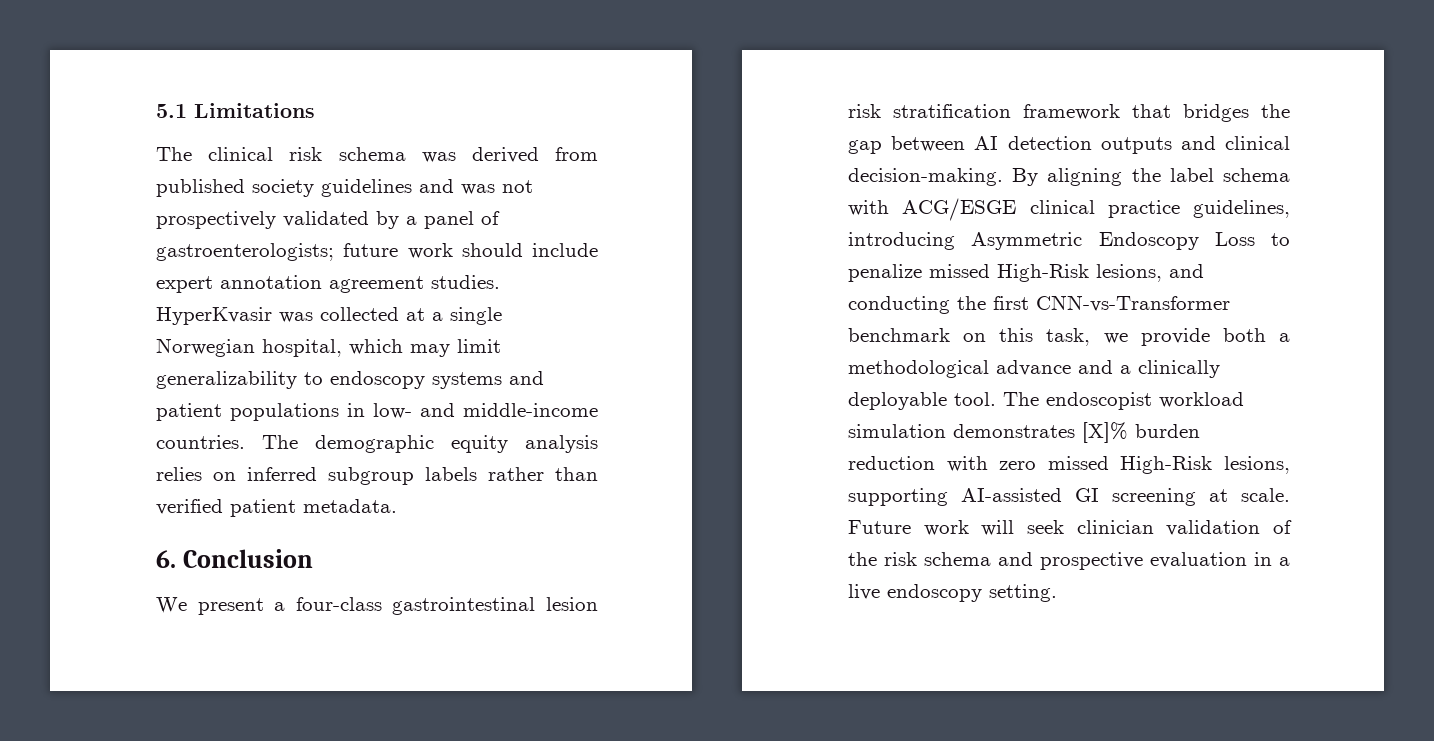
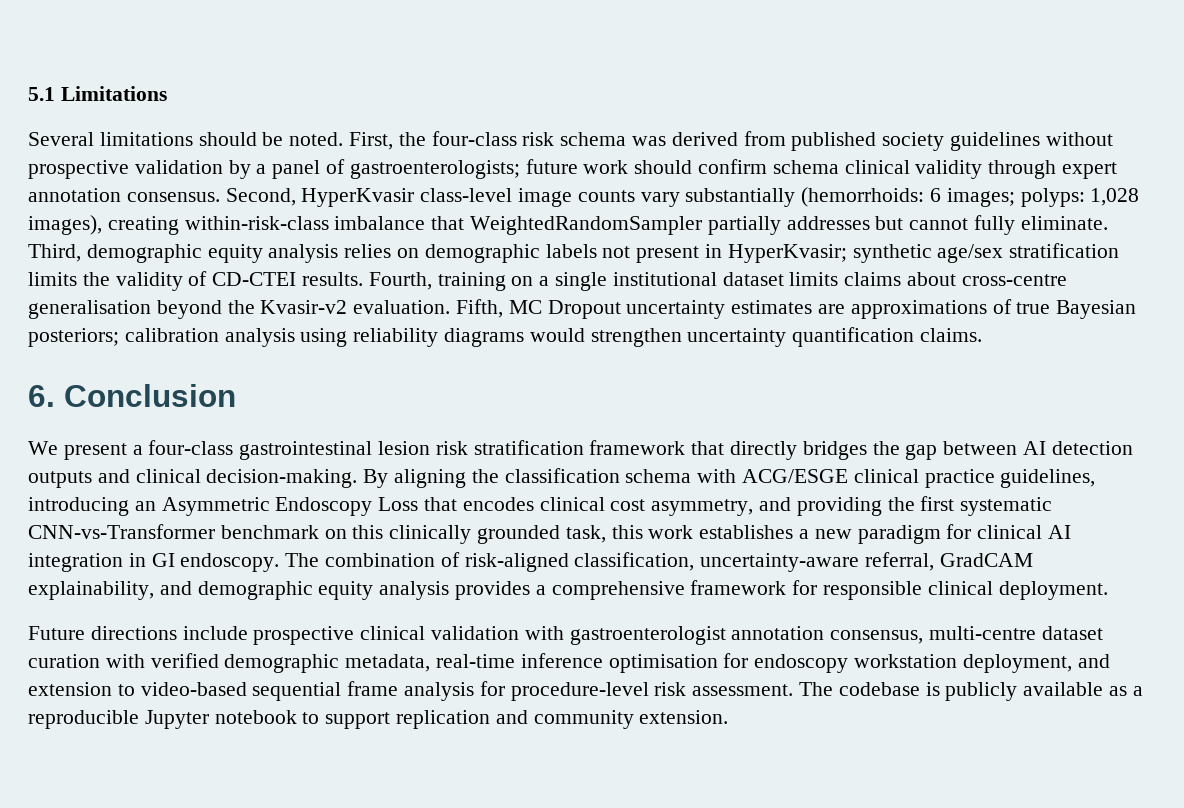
[156,147,274,161] The clinical -> [28,131,517,150] Several limitations should be noted. First, the four-class
[419,179,533,195] [156,211,369,229] and was not prospectively validated -> [1045,132,1113,146] [28,160,223,179] without prospective validation
[532,243,598,257] [156,275,500,293] [156,307,502,325] [156,338,501,357] [156,371,544,389] [156,403,598,421] [156,435,298,449] include expert annotation agreement studies. HyperKvasir was collected at a single Norwegian hospital, which may limit generalizability to endoscopy systems and patient populations in low- and middle-income countries. The -> [698,159,1118,179] [28,187,1140,207] [28,215,1108,235] [28,244,81,262] confirm schema clinical validity through expert annotation consensus. Second, HyperKvasir class-level image counts vary substantially (hemorrhoids: 6 images; polyps: 1,028 images), creating within-risk-class imbalance that WeightedRandomSampler partially addresses but cannot fully eliminate. Third,
[247,467,598,485] [156,499,397,517] inferred subgroup labels rather than verified patient metadata. -> [424,243,1120,263] [28,271,1067,291] [28,299,1137,319] [28,327,983,347] demographic labels not present in HyperKvasir; synthetic age/sex stratification limits the validity of CD-CTEI results. Fourth, training on a single institutional dataset limits claims about cross-centre generalisation beyond the Kvasir-v2 evaluation. Fifth, MC Dropout uncertainty estimates are approximations of true Bayesian posteriors; calibration analysis using reliability diagrams would strengthen uncertainty quantification claims.
(1171, 111) none -> [730,441,798,460] directly
[1169,168,1214,182] label -> [504,468,620,483] classification
(955, 241) none -> [134,501,156,511] an
[1271,233,1290,246] [848,264,1204,282] [848,296,950,314] to penalize missed High-Risk lesions, and conducting -> [424,497,882,516] that encodes clinical cost asymmetry, and providing
(1029, 303) none -> [960,497,1053,516] systematic
[1046,328,1290,346] [848,360,1220,378] [848,392,1244,410] [848,422,1200,443] [848,456,1290,474] [848,488,1290,506] [848,520,1292,536] [848,552,1290,570] [848,584,1057,602] task, we provide both a methodological advance and a clinically deployable tool. The endoscopist workload simulation demonstrates [X]% burden reduction with zero missed High-Risk lesions, supporting AI-assisted GI screening at scale. Future work will seek clinician validation of the risk schema and prospective evaluation in a live endoscopy setting. -> [389,524,1072,544] [28,552,1033,572] [28,580,1108,600] [28,626,1103,645] [28,653,1110,673] [28,681,1143,701] [28,710,729,729] clinically grounded task, this work establishes a new paradigm for clinical AI integration in GI endoscopy. The combination of risk-aligned classification, uncertainty-aware referral, GradCAM explainability, and demographic equity analysis provides a comprehensive framework for responsible clinical deployment. // Future directions include prospective clinical validation with gastroenterologist annotation consensus, multi-centre dataset curation with verified demographic metadata, real-time inference optimisation for endoscopy workstation deployment, and extension to video-based sequential frame analysis for procedure-level risk assessment. The codebase is publicly available as a reproducible Jupyter notebook to support replication and community extension.

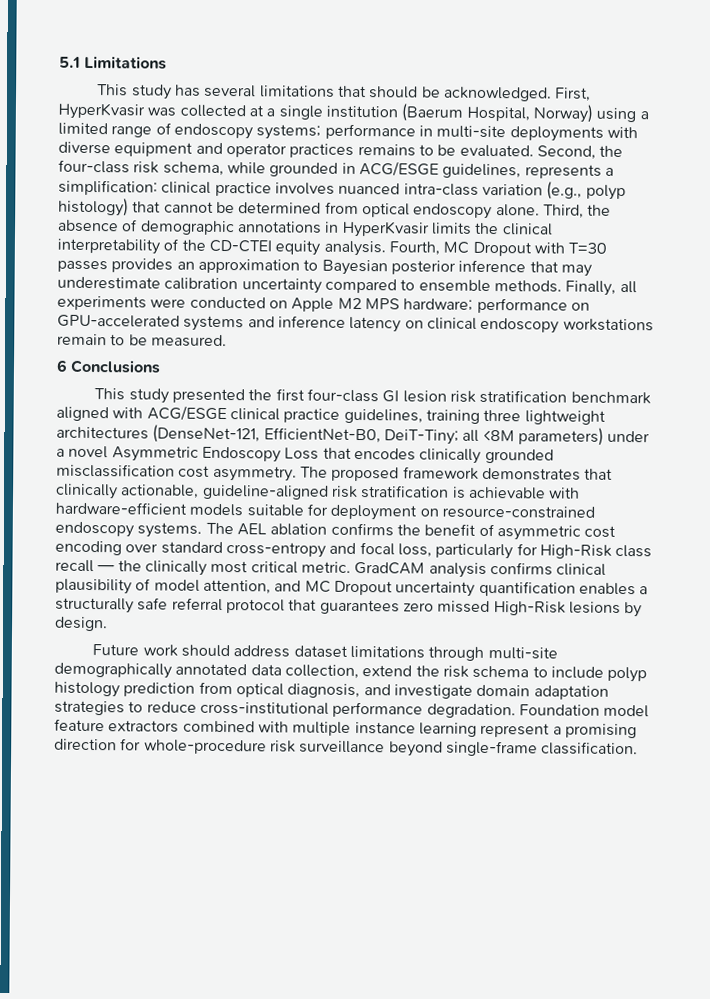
[28,131,1113,151] [28,159,1118,179] [28,187,1140,207] [28,215,1108,235] [28,243,1120,263] [28,271,1067,291] [28,299,1137,319] [28,327,983,347] [28,384,236,407] [28,440,1133,460] [28,468,692,488] Several limitations should be noted. First, the four-class risk schema was derived from published society guidelines without prospective validation by a panel of gastroenterologists; future work should confirm schema clinical validity through expert annotation consensus. Second, HyperKvasir class-level image counts vary substantially (hemorrhoids: 6 images; polyps: 1,028 images), creating within-risk-class imbalance that WeightedRandomSampler partially addresses but cannot fully eliminate. Third, demographic equity analysis relies on demographic labels not present in HyperKvasir; synthetic age/sex stratification limits the validity of CD-CTEI results. Fourth, training on a single institutional dataset limits claims about cross-centre generalisation beyond the Kvasir-v2 evaluation. Fifth, MC Dropout uncertainty estimates are approximations of true Bayesian posteriors; calibration analysis using reliability diagrams would strengthen uncertainty quantification claims. // 6. Conclusion // We present a four-class gastrointestinal lesion risk stratification framework that directly bridges the gap between AI detection outputs and clinical decision-making. By aligning the classification schema -> [97,84,592,102] [58,102,649,123] [58,122,638,142] [58,141,624,160] [58,159,614,179] [58,179,626,201] [58,197,612,220] [58,219,553,238] [57,238,608,257] [57,258,592,277] [57,276,637,296] [57,295,590,314] [57,314,654,334] [57,333,227,348] [56,359,162,374] [94,388,651,405] [56,406,109,422] This study has several limitations that should be acknowledged. First, HyperKvasir was collected at a single institution (Baerum Hospital, Norway) using a limited range of endoscopy systems; performance in multi-site deployments with diverse equipment and operator practices remains to be evaluated. Second, the four-class risk schema, while grounded in ACG/ESGE guidelines, represents a simplification: clinical practice involves nuanced intra-class variation (e.g., polyp histology) that cannot be determined from optical endoscopy alone. Third, the absence of demographic annotations in HyperKvasir limits the clinical interpretability of the CD-CTEI equity analysis. Fourth, MC Dropout with T=30 passes provides an approximation to Bayesian posterior inference that may underestimate calibration uncertainty compared to ensemble methods. Finally, all experiments were conducted on Apple M2 MPS hardware; performance on GPU-accelerated systems and inference latency on clinical endoscopy workstations remain to be measured. // 6 Conclusions // This study presented the first four-class GI lesion risk stratification benchmark aligned
[28,497,156,516] introducing an -> [425,409,606,425] [56,424,651,446] [56,445,109,459] training three lightweight architectures (DenseNet-121, EfficientNet-B0, DeiT-Tiny; all <8M parameters) under a novel
[539,496,1053,516] [28,524,1072,544] [28,552,1033,572] [28,580,1108,600] [28,626,1103,645] [28,653,1110,673] [28,681,1143,701] [28,710,729,729] clinical cost asymmetry, and providing the first systematic CNN-vs-Transformer benchmark on this clinically grounded task, this work establishes a new paradigm for clinical AI integration in GI endoscopy. The combination of risk-aligned classification, uncertainty-aware referral, GradCAM explainability, and demographic equity analysis provides a comprehensive framework for responsible clinical deployment. // Future directions include prospective clinical validation with gastroenterologist annotation consensus, multi-centre dataset curation with verified demographic metadata, real-time inference optimisation for endoscopy workstation deployment, and extension to video-based sequential frame analysis for procedure-level risk assessment. The codebase is publicly available as a reproducible Jupyter notebook to support replication and community extension. -> [419,448,554,464] [56,463,614,482] [55,483,581,500] [55,501,595,521] [55,521,617,541] [55,540,653,560] [55,559,607,578] [55,578,649,597] [55,597,643,618] [55,616,108,632] [92,644,558,661] [54,662,648,683] [54,681,609,700] [54,700,650,719] [54,718,637,739] [54,738,639,757] clinically grounded misclassification cost asymmetry. The proposed framework demonstrates that clinically actionable, guideline-aligned risk stratification is achievable with hardware-efficient models suitable for deployment on resource-constrained endoscopy systems. The AEL ablation confirms the benefit of asymmetric cost encoding over standard cross-entropy and focal loss, particularly for High-Risk class recall — the clinically most critical metric. GradCAM analysis confirms clinical plausibility of model attention, and MC Dropout uncertainty quantification enables a structurally safe referral protocol that guarantees zero missed High-Risk lesions by design. // Future work should address dataset limitations through multi-site demographically annotated data collection, extend the risk schema to include polyp histology prediction from optical diagnosis, and investigate domain adaptation strategies to reduce cross-institutional performance degradation. Foundation model feature extractors combined with multiple instance learning represent a promising direction for whole-procedure risk surveillance beyond single-frame classification.

